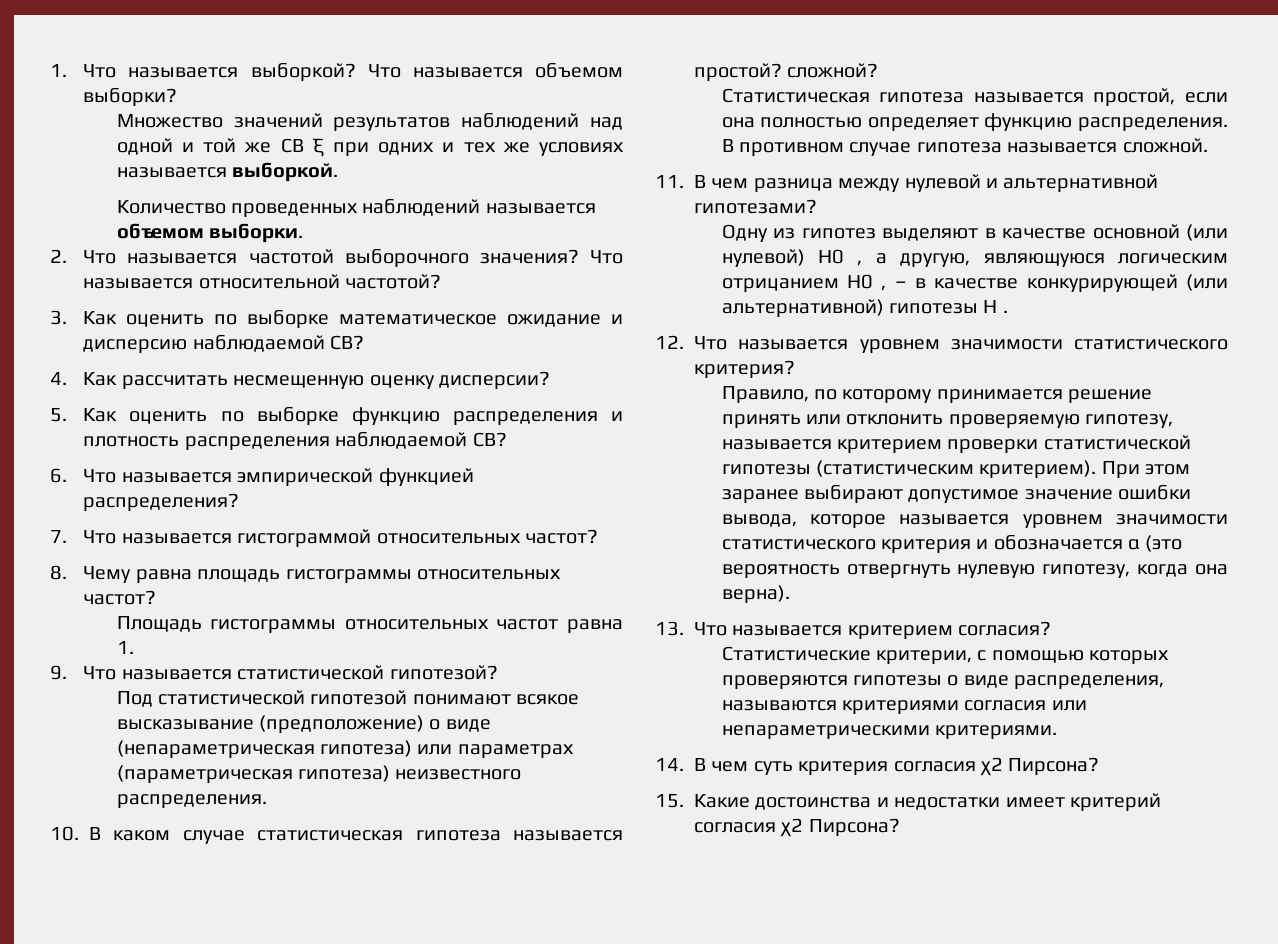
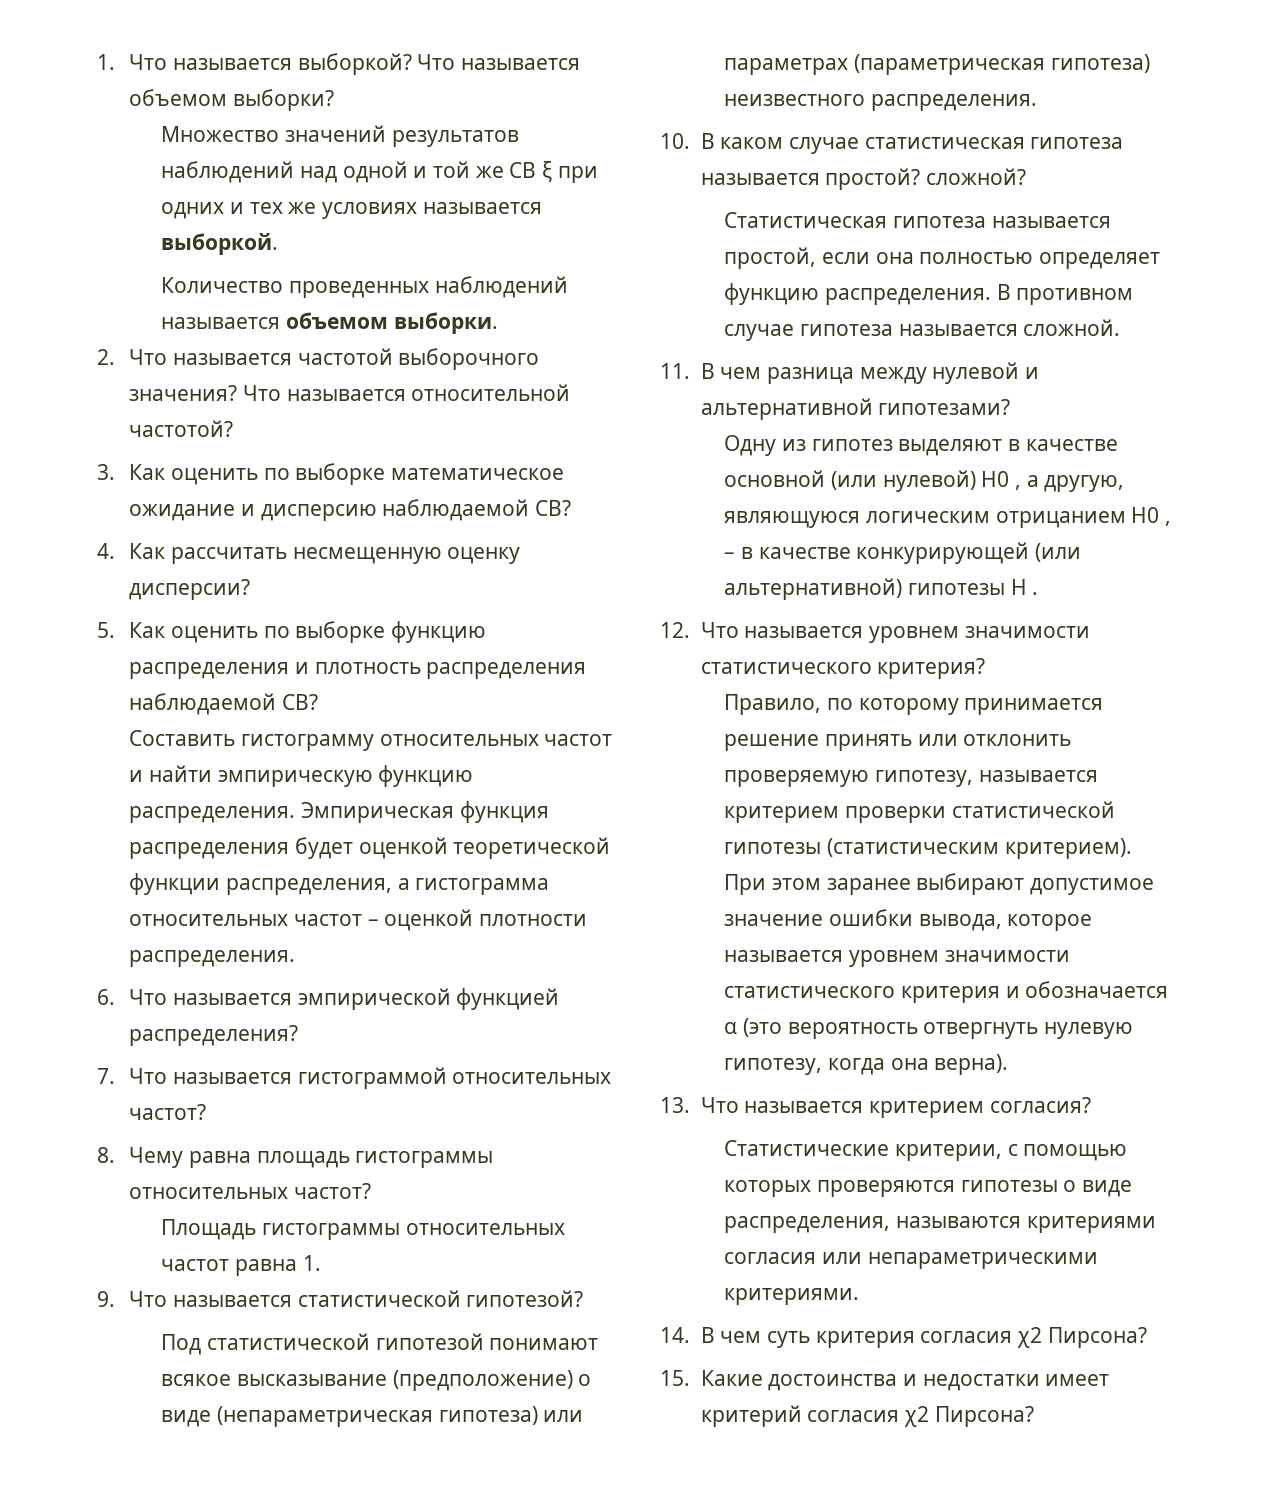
(507, 439) none -> [129,730,613,751] [129,765,474,787] [129,801,549,823] [129,837,611,859] [129,873,550,895] [129,909,587,931] [129,950,296,967] // Составить гистограмму относительных частот и найти эмпирическую функцию распределения. Эмпирическая функция распределения будет оценкой теоретической функции распределения, а гистограмма относительных частот – оценкой плотности распределения.

